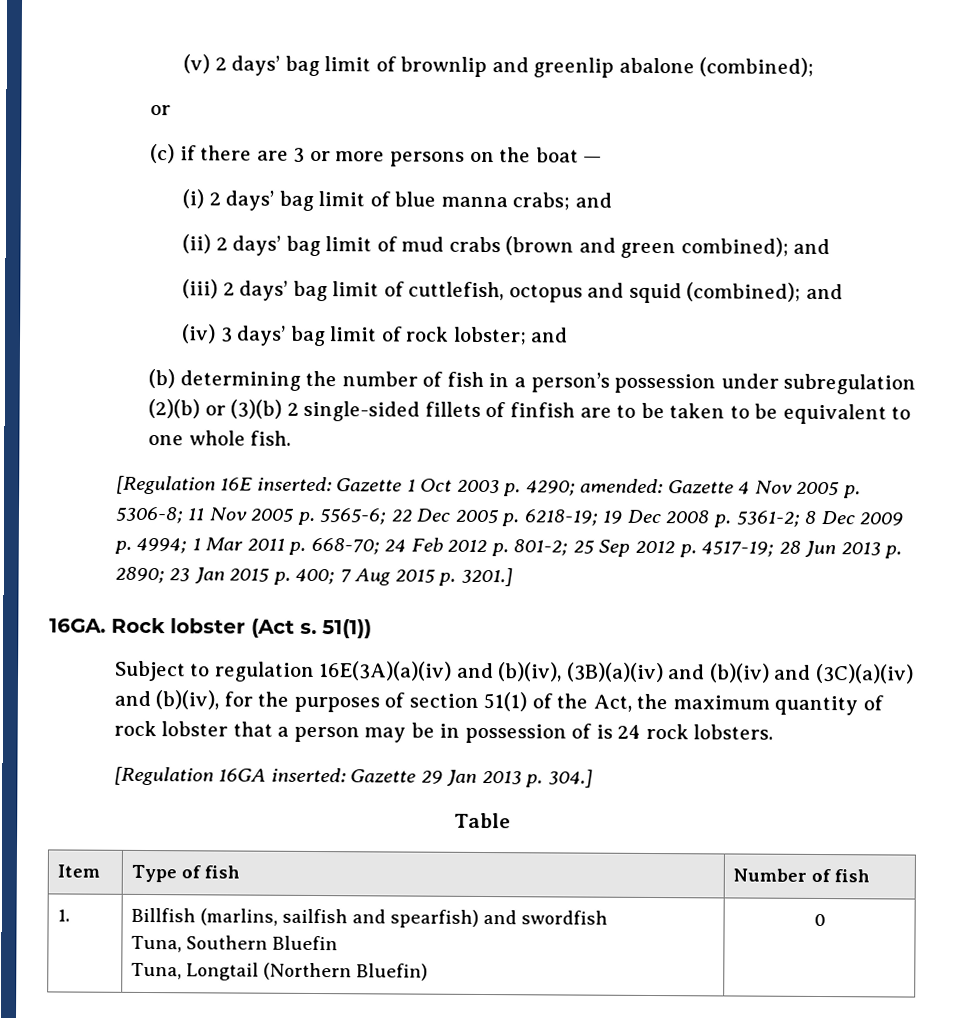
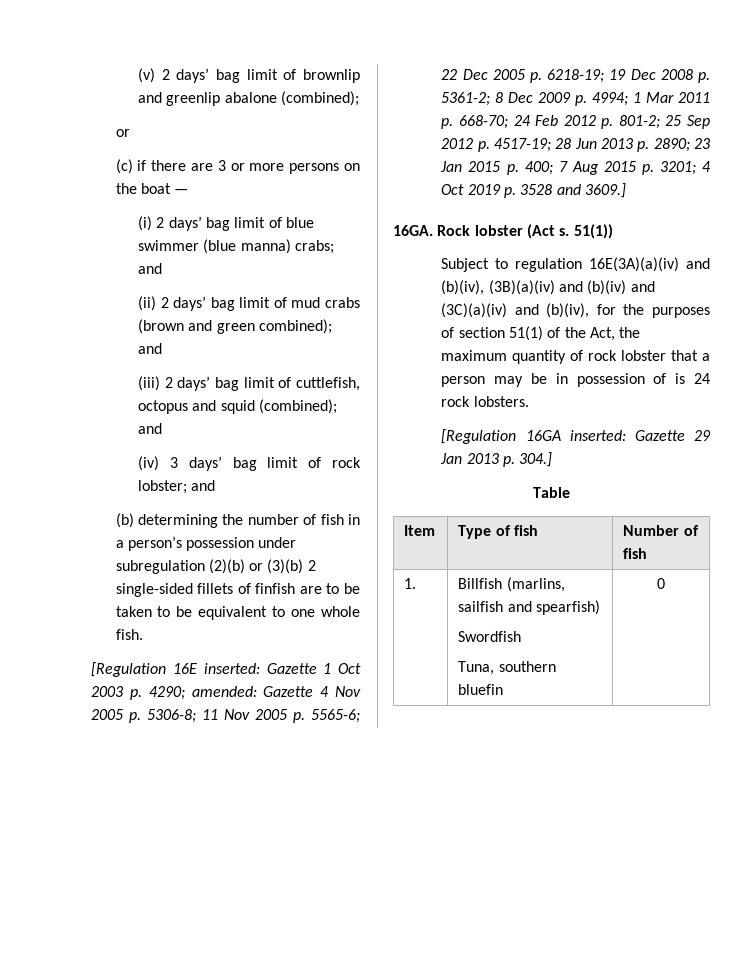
[440,196,508,208] manna -> [138,239,291,254] swimmer (blue manna)
[460,567,513,587] 3201.] -> [659,161,711,175] [441,183,626,198] 3201; 4 Oct 2019 p. 3528 and 3609.]
[482,909,608,925] [130,935,338,953] [130,962,428,981] and swordfish // Tuna, Southern Bluefin // Tuna, Longtail (Northern Bluefin) -> [458,631,522,642] [458,661,556,675] [458,684,504,695] // Swordfish // Tuna, southern bluefin

